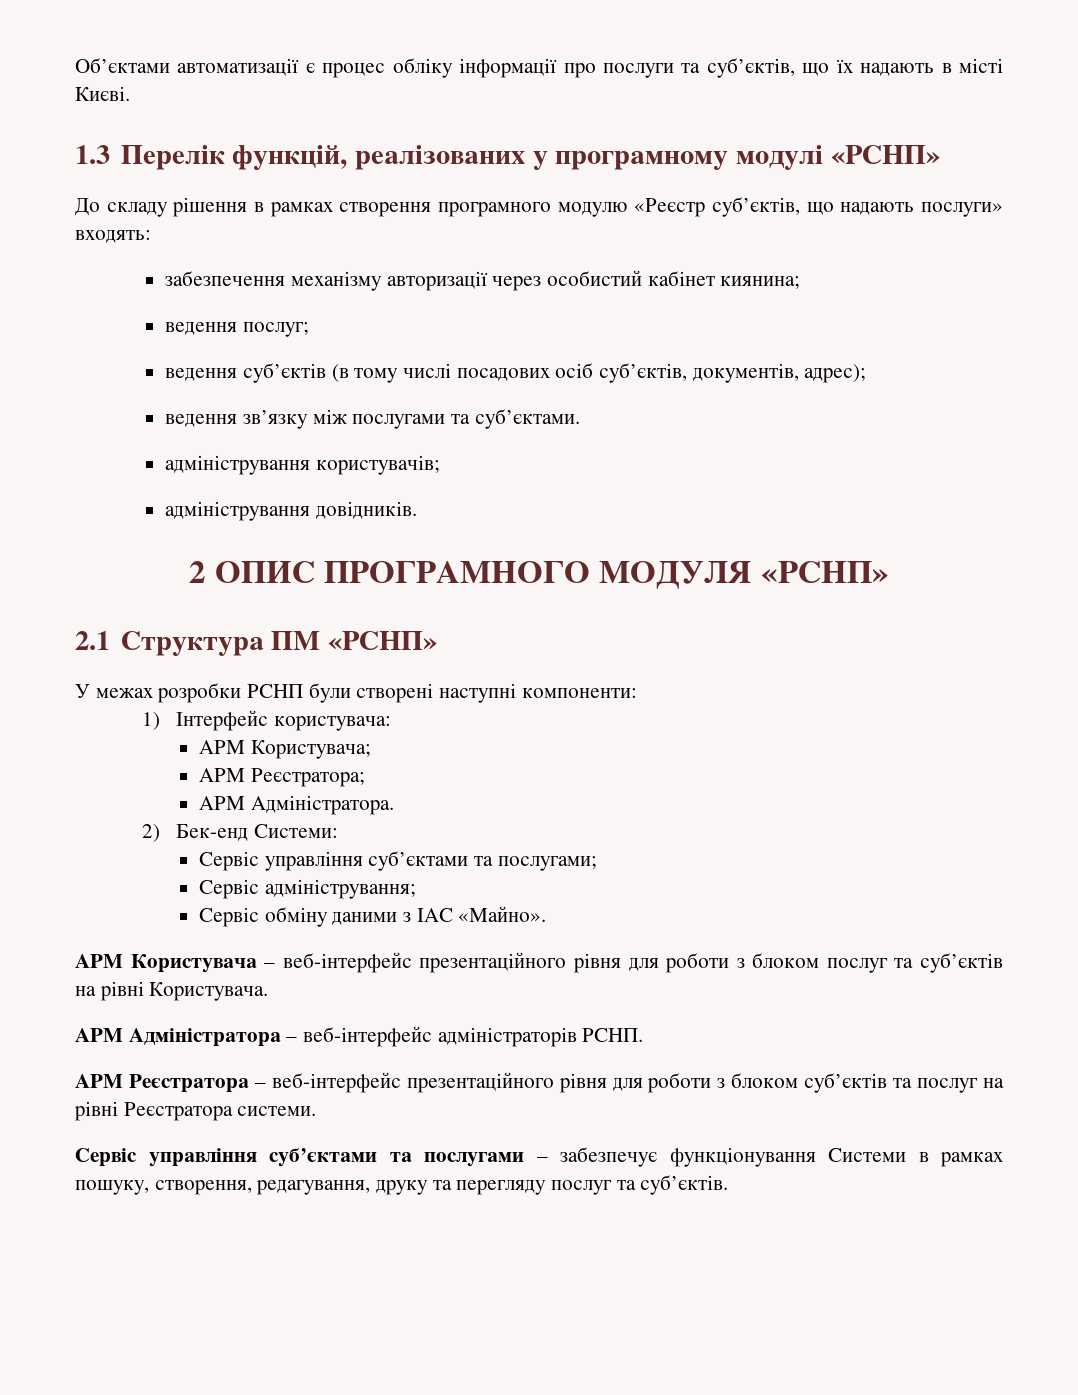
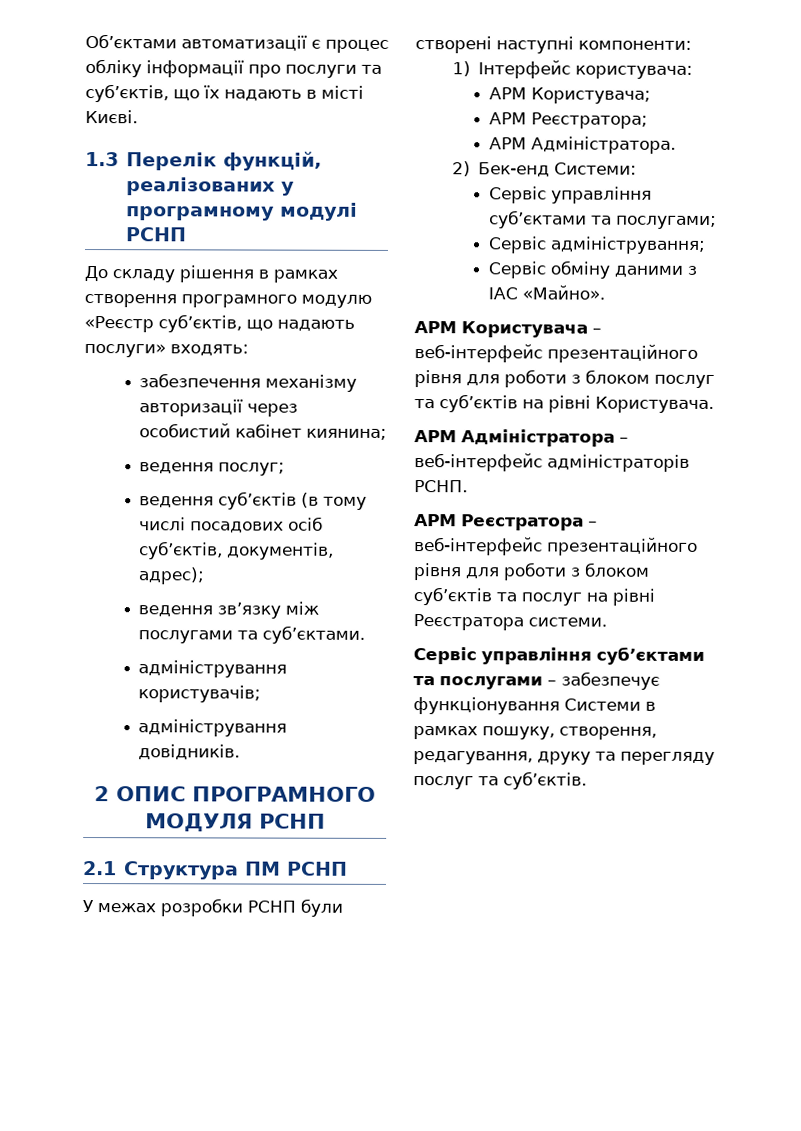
[830,145,940,164] «РСНП» -> [126,227,188,242] РСНП
[760,561,889,583] «РСНП» -> [258,813,326,829] РСНП
[327,631,437,650] «РСНП» -> [287,861,349,876] РСНП

